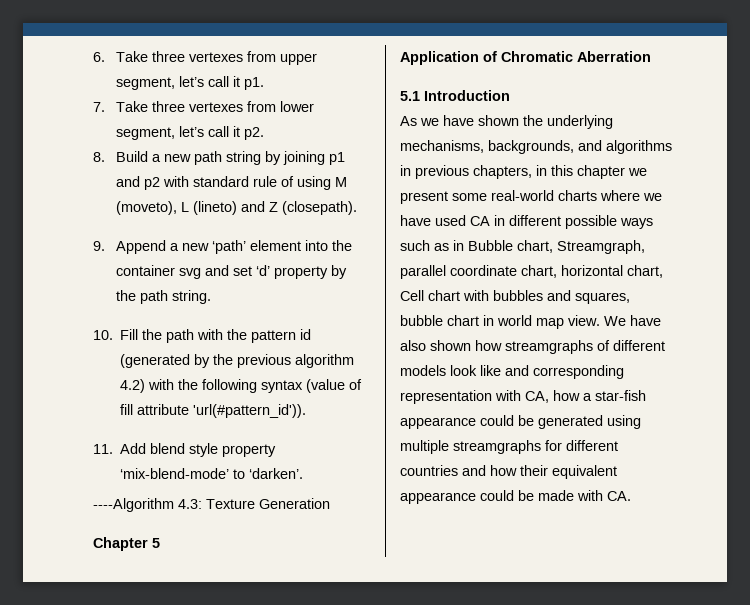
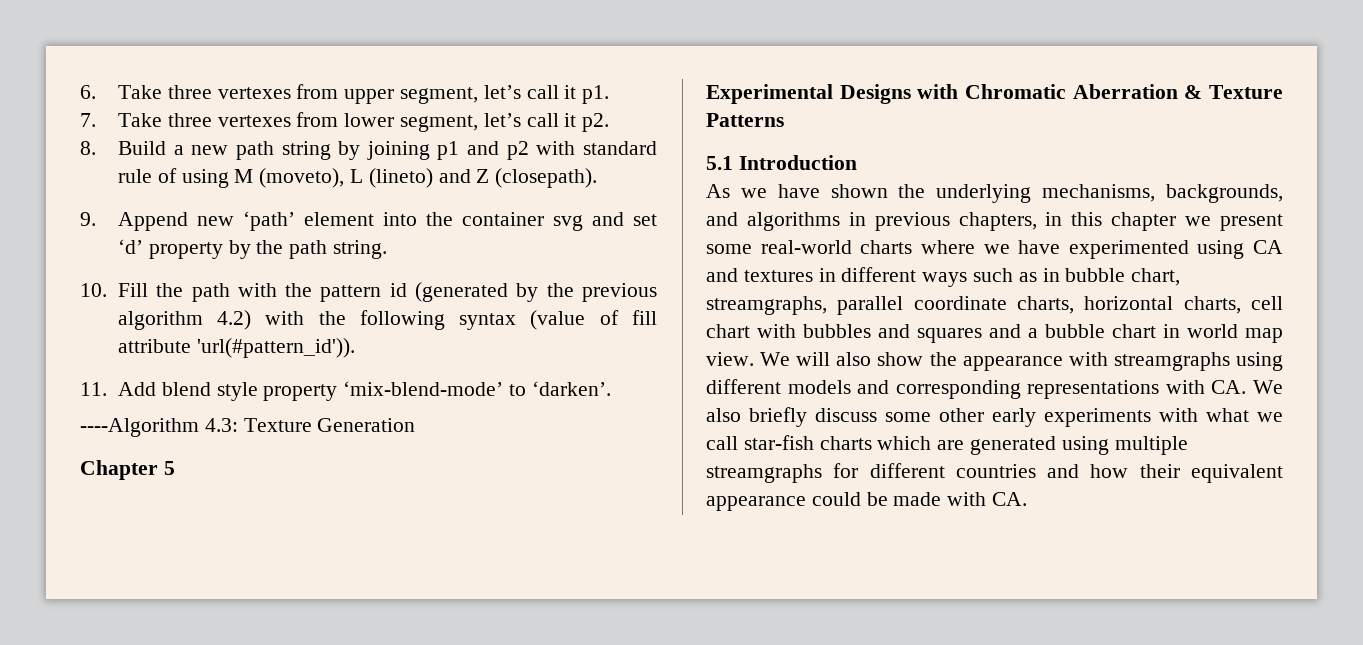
[170,243,180,251] a -> (188, 221) none
[400,51,497,65] Application of -> [706,84,959,104] Experimental Designs with
(651, 56) none -> [1184,85,1283,99] [706,113,784,127] & Texture Patterns
[435,215,490,226] used CA -> [1068,240,1283,259] [706,268,813,282] experimented using CA and textures
[565,215,617,229] possible -> (917, 274) none
[468,240,645,254] [400,265,663,279] [400,290,424,301] Bubble chart, Streamgraph, parallel coordinate chart, horizontal chart, Cell -> [1065,268,1181,286] [706,296,1283,315] bubble chart, streamgraphs, parallel coordinate charts, horizontal charts, cell
[575,292,630,304] squares, -> [917,324,1038,343] squares and a
[630,315,661,326] [400,340,665,354] [400,365,624,379] [400,390,646,404] [400,415,534,429] have also shown how streamgraphs of different models look like and corresponding representation with CA, how a star-fish appearance could be -> [796,352,1283,371] [706,379,1283,399] [706,407,1283,427] [706,435,965,450] will also show the appearance with streamgraphs using different models and corresponding representations with CA. We also briefly discuss some other early experiments with what we call star-fish charts which are

